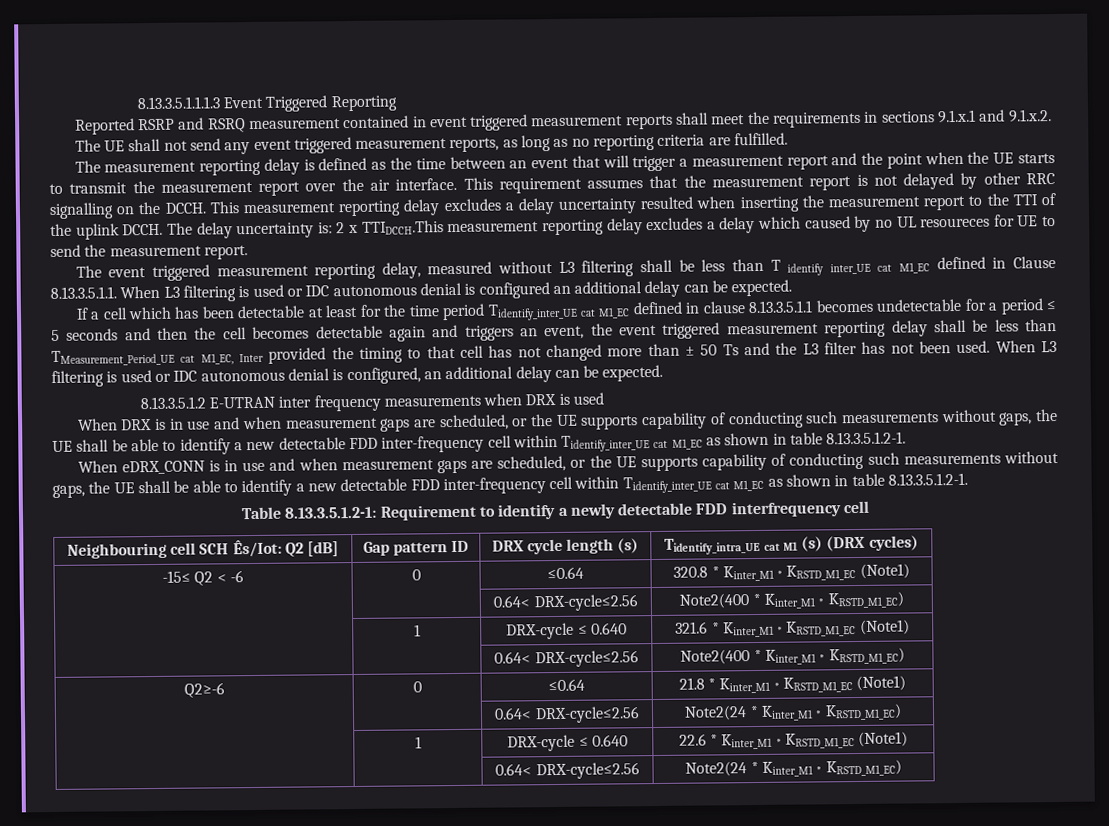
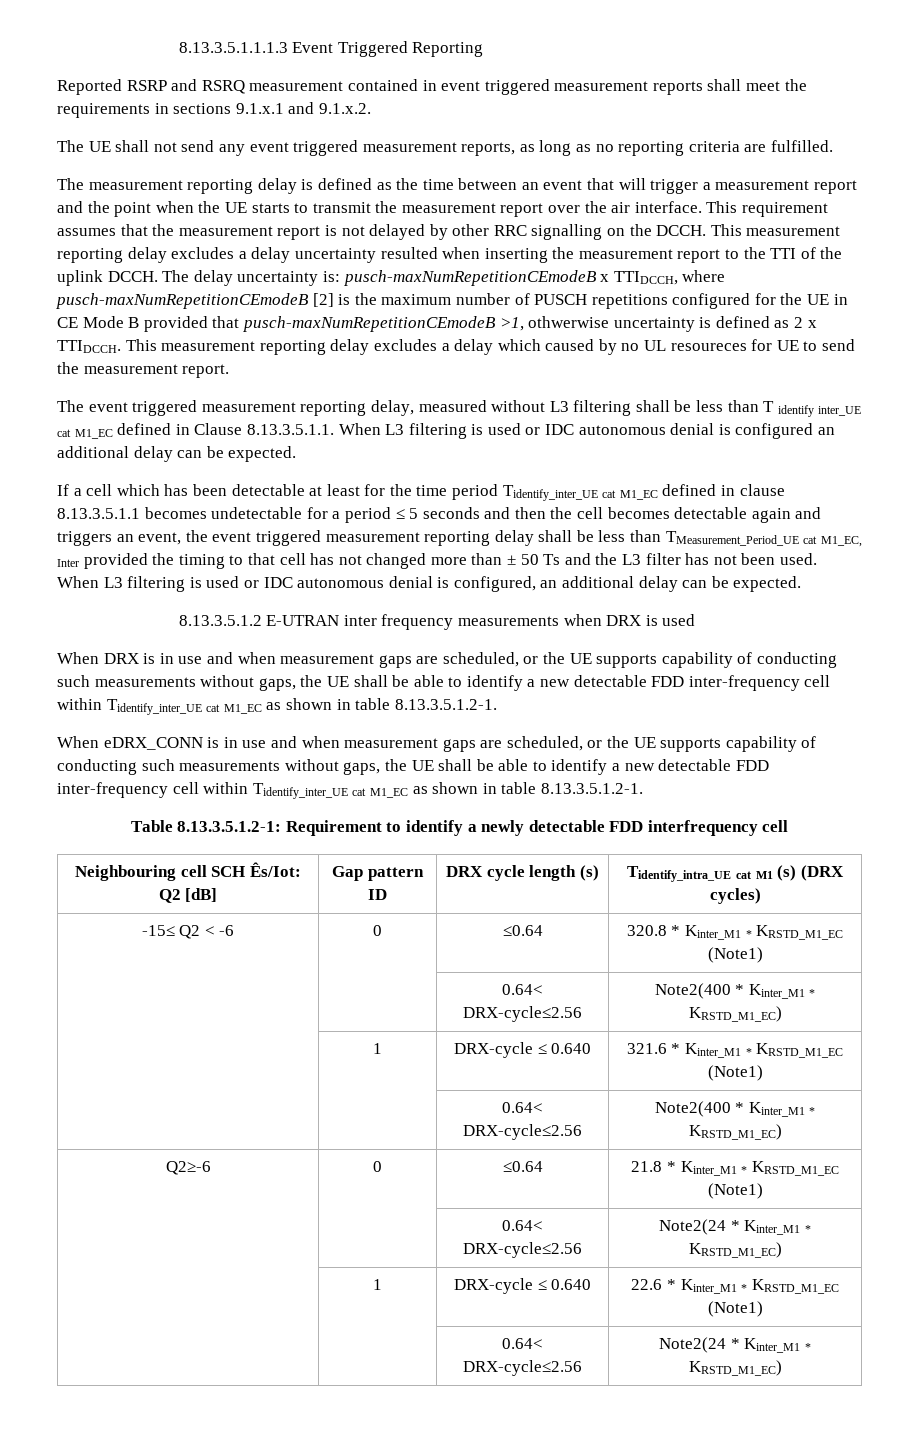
[336,220,444,235] 2 x TTIDCCH.This -> [343,270,726,286] [56,293,848,309] [57,316,817,332] [57,339,157,353] pusch-maxNumRepetitionCEmodeB x TTIDCCH, where pusch-maxNumRepetitionCEmodeB [2] is the maximum number of PUSCH repetitions configured for the UE in CE Mode B provided that pusch-maxNumRepetitionCEmodeB >1, othwerwise uncertainty is defined as 2 x TTIDCCH. This

